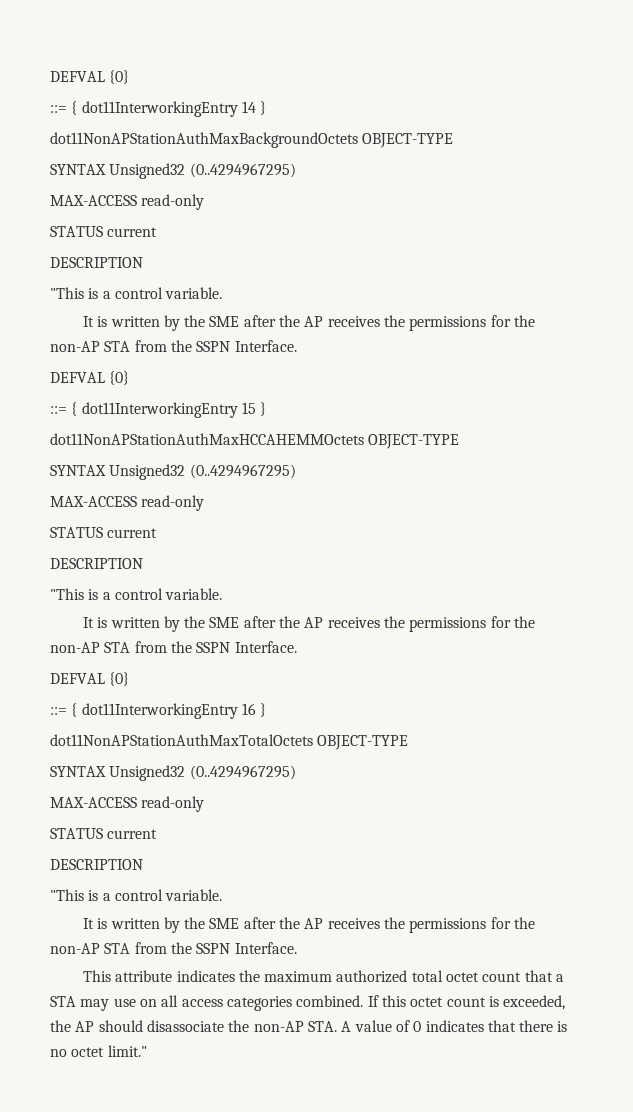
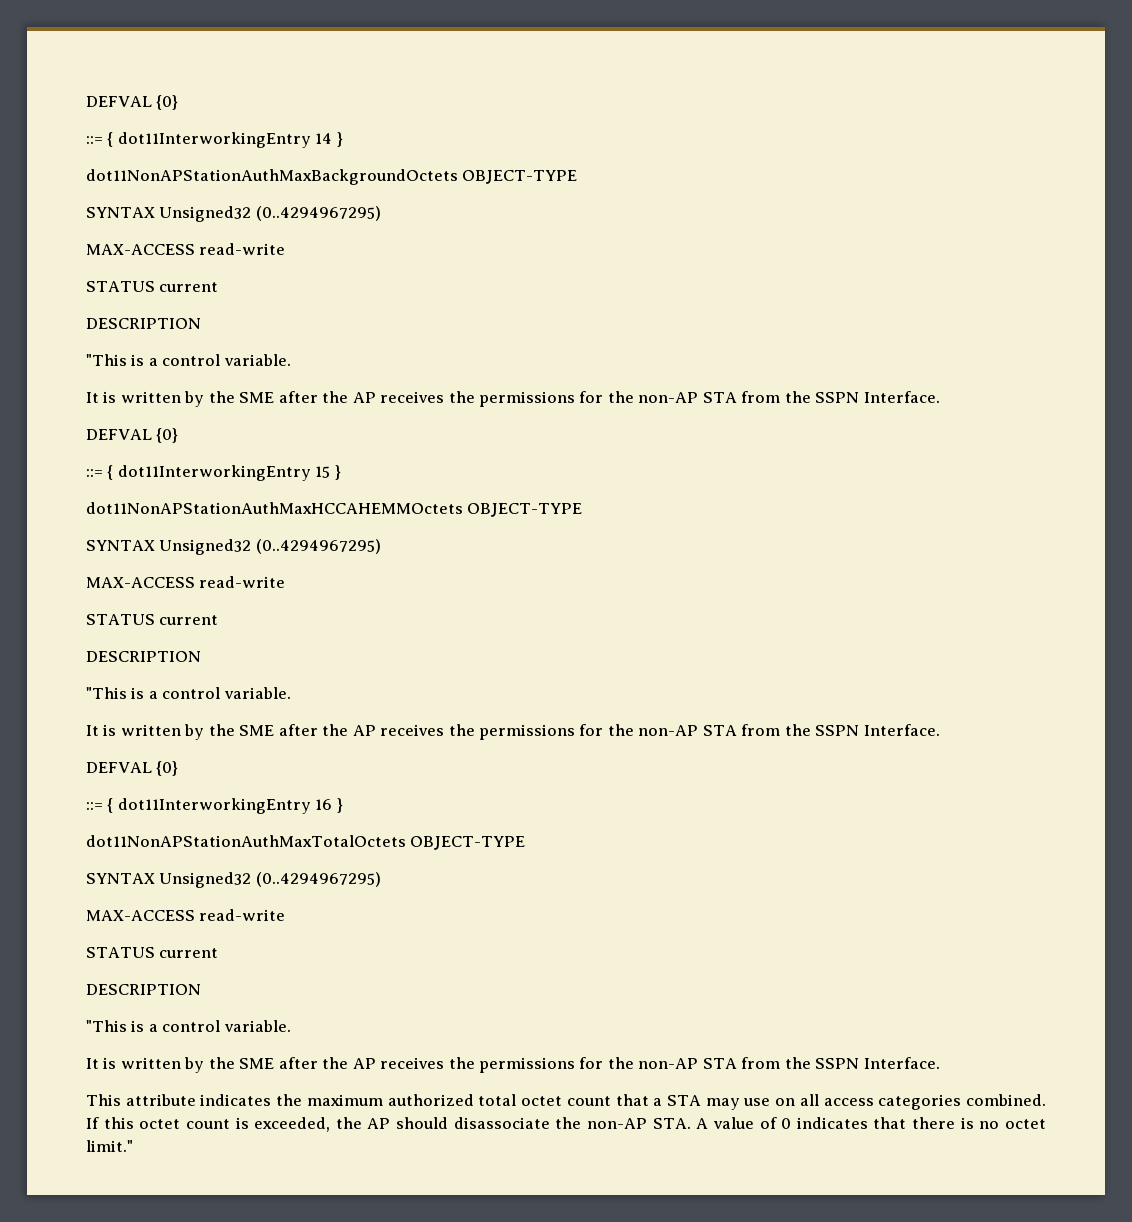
[141,194,205,210] read-only -> [199,243,286,255] read-write
[141,495,205,511] read-only -> [199,576,286,588] read-write
[141,796,205,812] read-only -> [199,909,286,921] read-write

